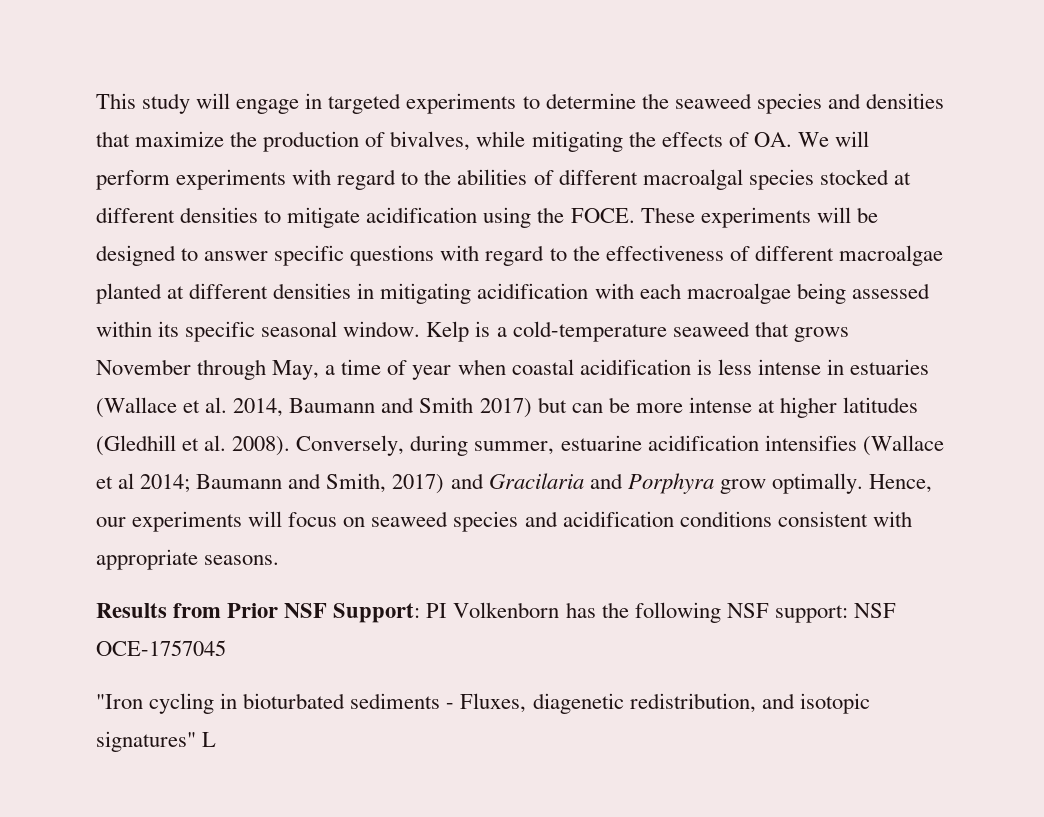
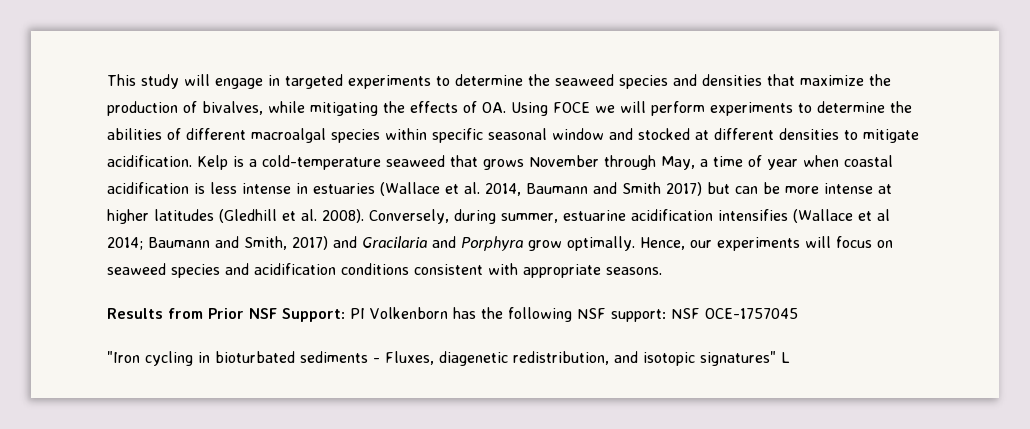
[797,131,869,147] [96,169,419,190] We will perform experiments with regard to -> [511,101,885,116] Using FOCE we will perform experiments to determine
(814, 179) none -> [385,128,633,143] within specific seasonal window and
[366,207,878,228] [96,245,943,266] [96,283,930,304] [96,321,421,342] acidification using the FOCE. These experiments will be designed to answer specific questions with regard to the effectiveness of different macroalgae planted at different densities in mitigating acidification with each macroalgae being assessed within its specific seasonal window. -> [107,155,192,167] acidification.

